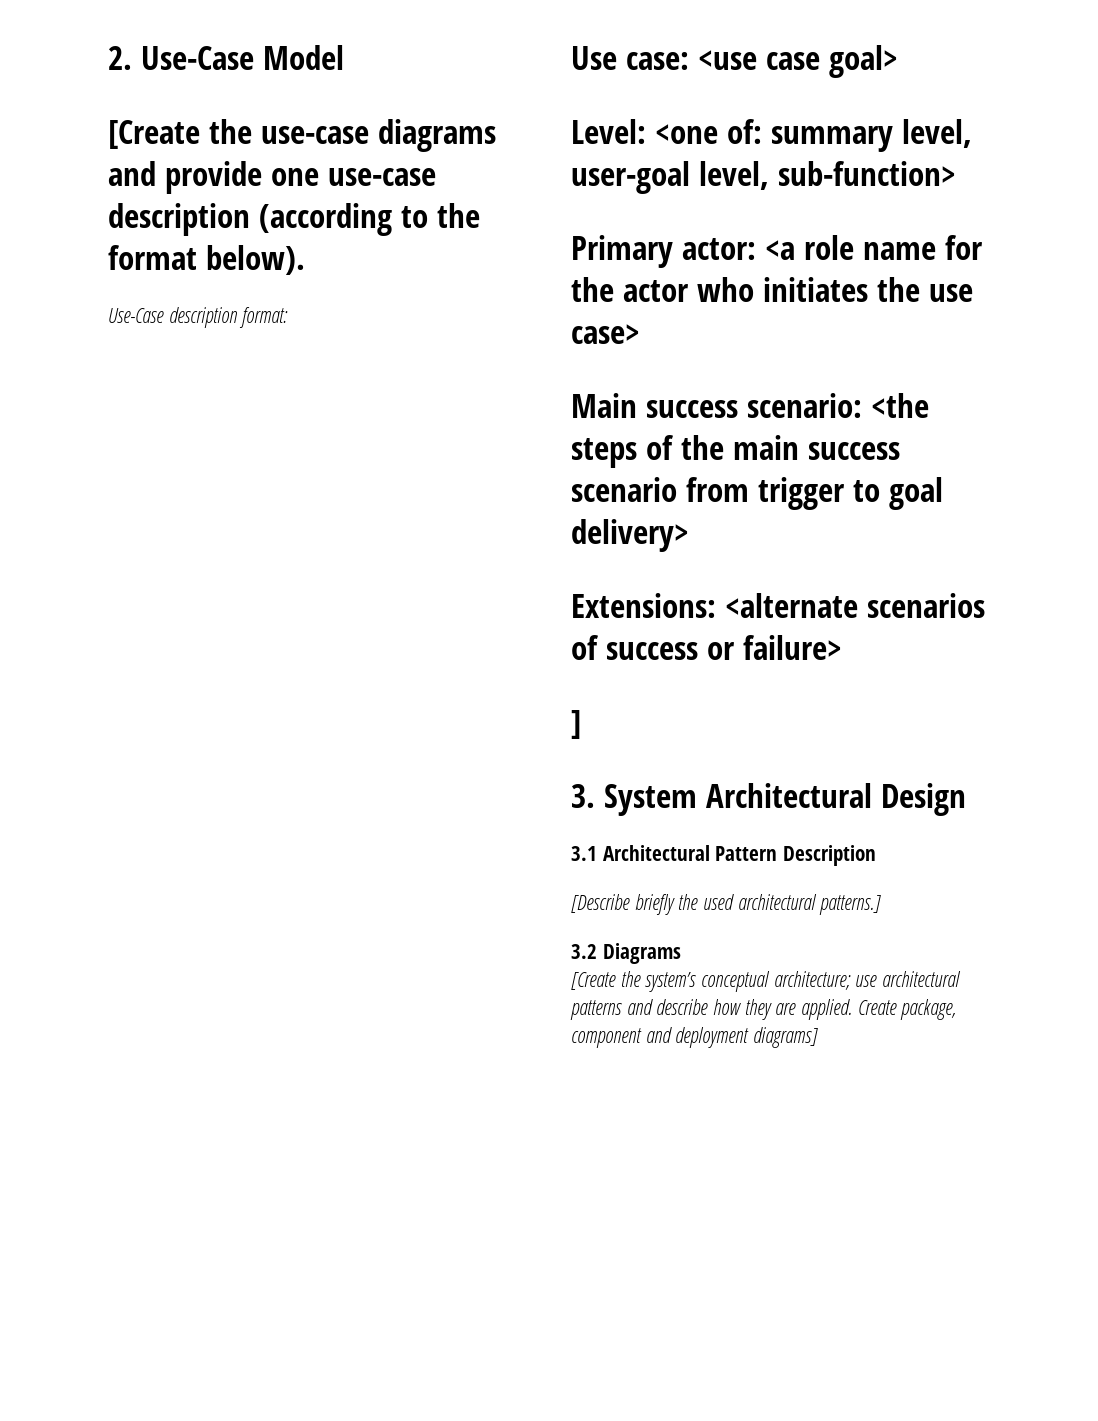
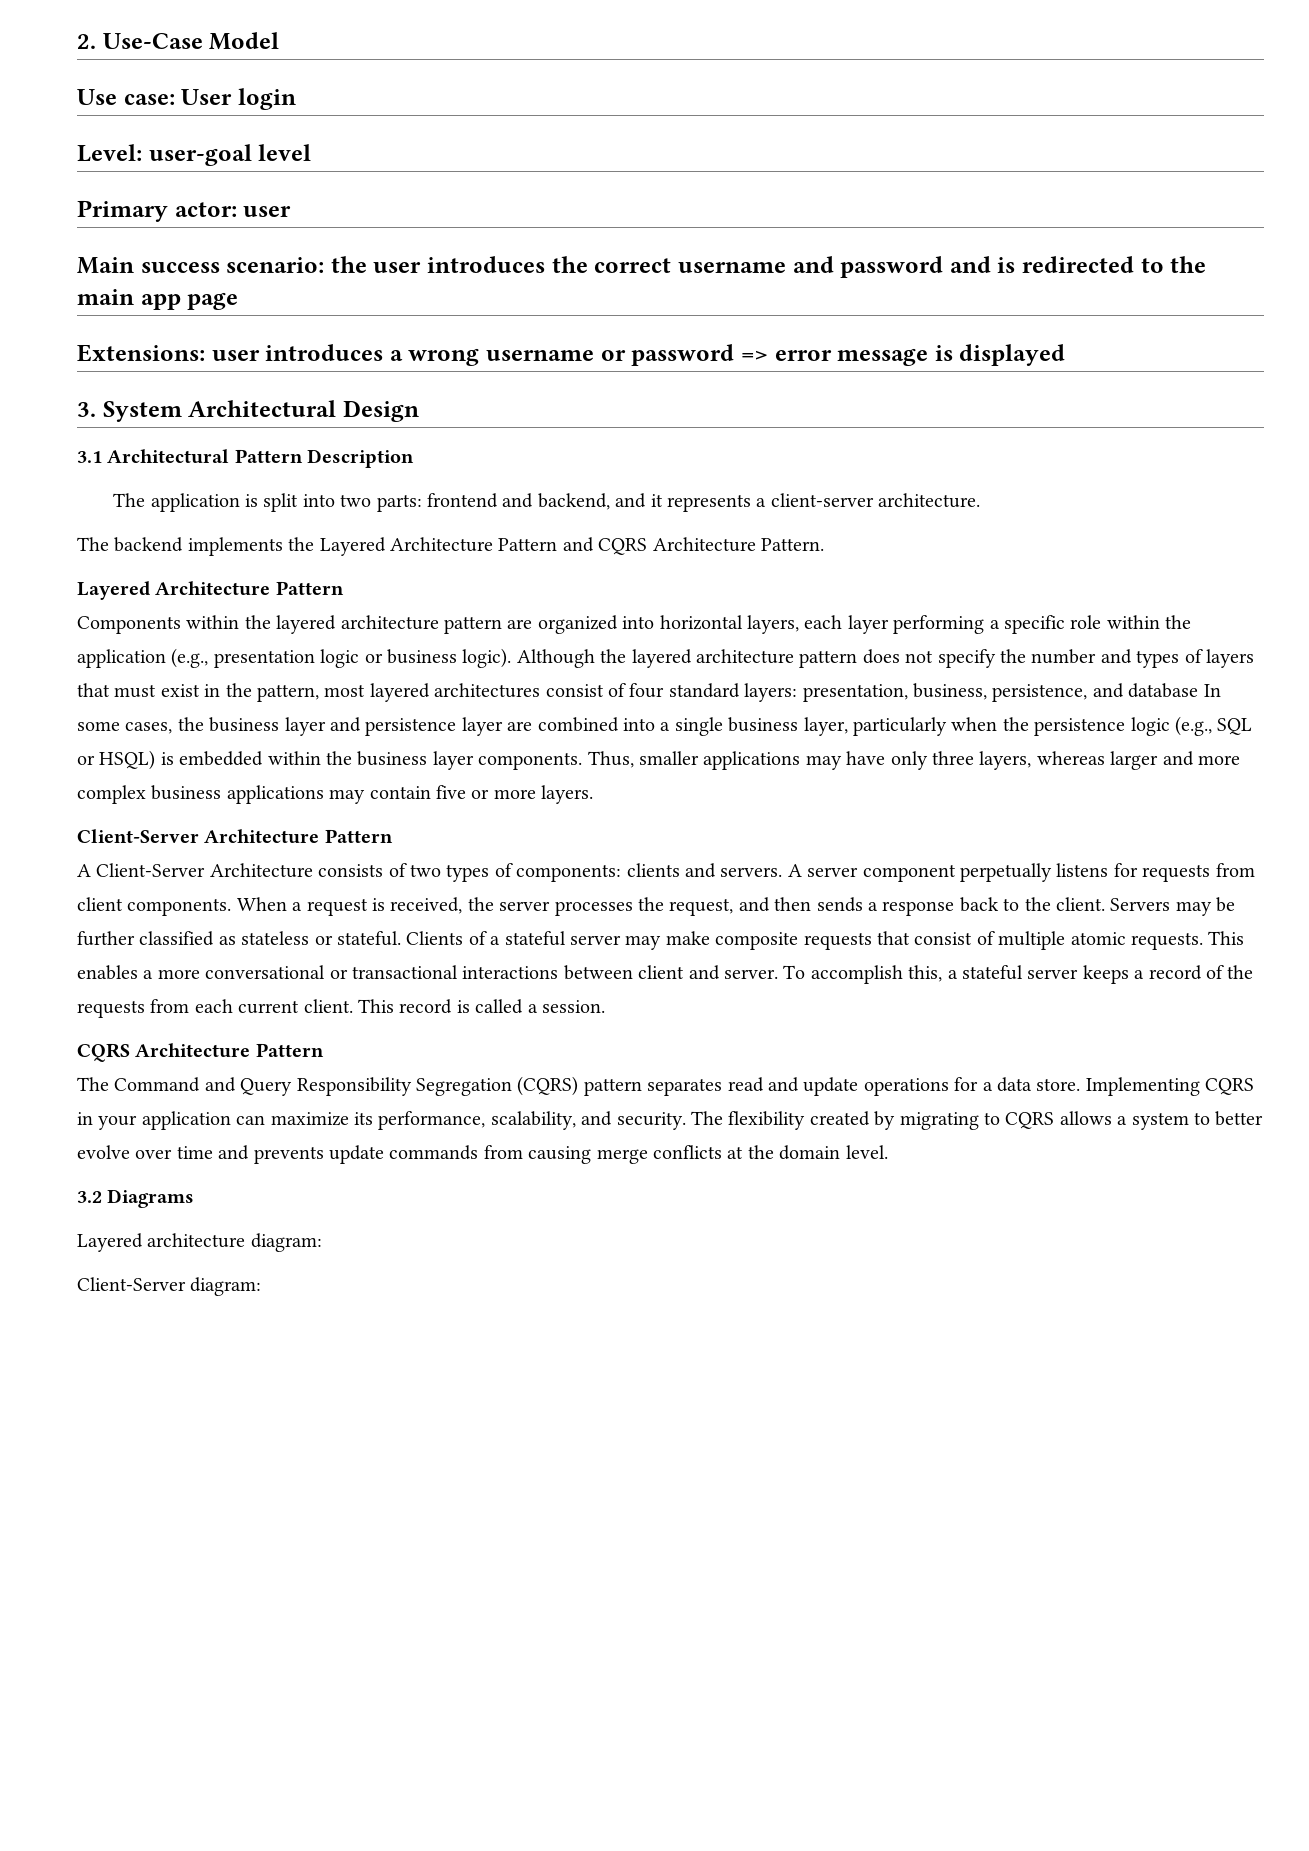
[108,119,496,152] [108,161,436,194] [108,203,480,236] [108,245,305,275] [108,307,289,328] [571,45,898,78] [571,119,972,152] [571,161,956,194] [571,235,983,268] [571,277,973,302] [571,324,640,344] [571,393,929,418] [571,435,900,468] [571,477,943,510] [571,519,689,552] [571,593,985,618] [571,635,842,660] [571,710,581,739] [Create the use-case diagrams and provide one use-case description (according to the format below). // Use-Case description format: // Use case: <use case goal> // Level: <one of: summary level, user-goal level, sub-function> // Primary actor: <a role name for the actor who initiates the use case> // Main success scenario: <the steps of the main success scenario from trigger to goal delivery> // Extensions: <alternate scenarios of success or failure> // ] -> [77,88,296,110] [77,144,312,166] [77,200,292,222] [77,256,1207,278] [77,289,239,310] [77,344,1066,366] Use case: User login // Level: user-goal level // Primary actor: user // Main success scenario: the user introduces the correct username and password and is redirected to the main app page // Extensions: user introduces a wrong username or password => error message is displayed
[571,894,882,915] [571,943,681,964] [571,971,962,992] [570,999,957,1020] [571,1027,819,1048] [Describe briefly the used architectural patterns.] // 3.2 Diagrams // [Create the system’s conceptual architecture; use architectural patterns and describe how they are applied. Create package, component and deployment diagrams] -> [113,493,981,512] [77,537,824,556] [77,581,344,600] [77,615,1192,634] [77,648,1254,668] [77,683,1221,702] [77,716,1253,736] [77,750,1240,770] [77,785,594,804] [77,829,393,844] [77,863,1255,882] [77,897,1236,916] [77,931,1245,950] [77,965,1254,984] [77,999,605,1018] [77,1043,324,1062] [77,1076,1255,1096] [77,1111,1264,1130] [77,1145,888,1164] [77,1189,195,1208] [77,1233,322,1252] [77,1277,262,1296] The application is split into two parts: frontend and backend, and it represents a client-server architecture. // The backend implements the Layered Architecture Pattern and CQRS Architecture Pattern. // Layered Architecture Pattern // Components within the layered architecture pattern are organized into horizontal layers, each layer performing a specific role within the application (e.g., presentation logic or business logic). Although the layered architecture pattern does not specify the number and types of layers that must exist in the pattern, most layered architectures consist of four standard layers: presentation, business, persistence, and database In some cases, the business layer and persistence layer are combined into a single business layer, particularly when the persistence logic (e.g., SQL or HSQL) is embedded within the business layer components. Thus, smaller applications may have only three layers, whereas larger and more complex business applications may contain five or more layers. // Client-Server Architecture Pattern // A Client-Server Architecture consists of two types of components: clients and servers. A server component perpetually listens for requests from client components. When a request is received, the server processes the request, and then sends a response back to the client. Servers may be further classified as stateless or stateful. Clients of a stateful server may make composite requests that consist of multiple atomic requests. This enables a more conversational or transactional interactions between client and server. To accomplish this, a stateful server keeps a record of the requests from each current client. This record is called a session. // CQRS Architecture Pattern // The Command and Query Responsibility Segregation (CQRS) pattern separates read and update operations for a data store. Implementing CQRS in your application can maximize its performance, scalability, and security. The flexibility created by migrating to CQRS allows a system to better evolve over time and prevents update commands from causing merge conflicts at the domain level. // 3.2 Diagrams // Layered architecture diagram: // Client-Server diagram:

